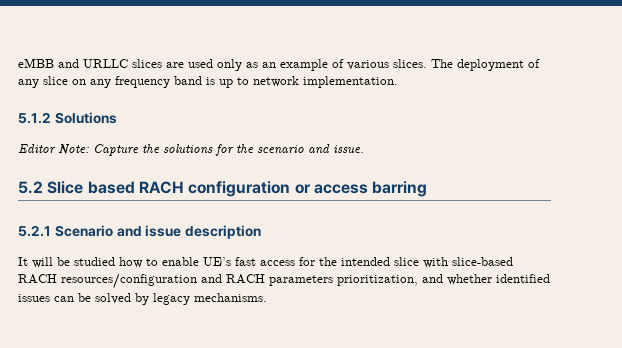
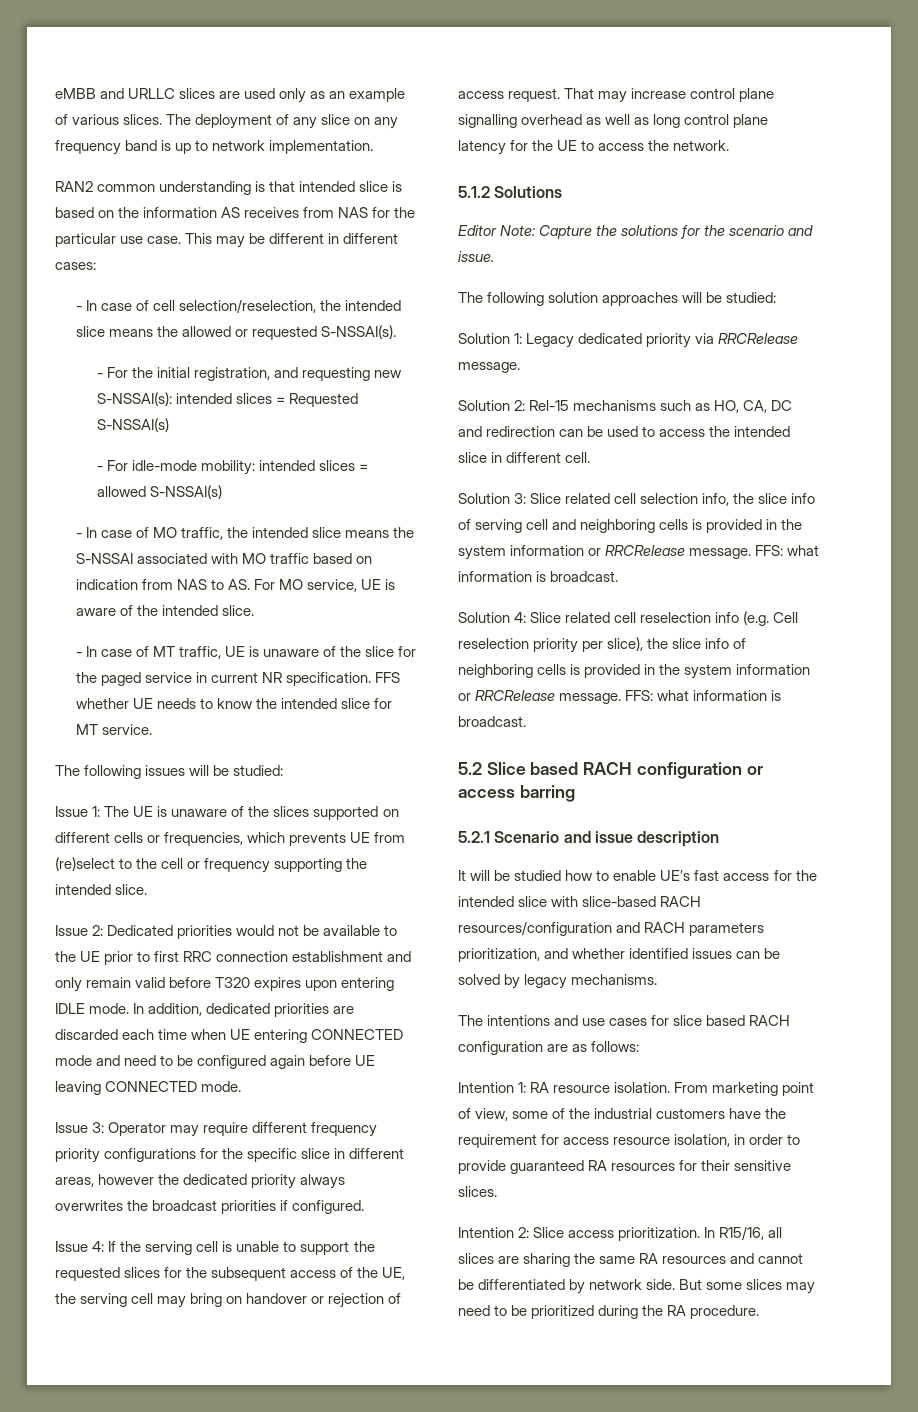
(398, 82) none -> [55,181,403,195] [55,207,416,218] [55,233,399,248] [55,262,96,270] [75,299,402,313] [75,325,397,340] [96,367,402,381] [96,392,358,407] [96,418,169,432] [96,460,368,475] [96,485,222,499] [75,527,415,540] [75,553,373,564] [75,579,396,592] [75,605,255,616] [75,646,417,659] [75,672,401,686] [75,698,393,709] [75,724,152,735] [55,765,284,779] [55,806,399,820] [55,832,406,846] [55,857,368,873] [55,884,148,895] [55,925,398,939] [55,951,412,965] [55,977,395,992] [55,1003,355,1017] [55,1029,404,1043] [55,1055,376,1069] [55,1081,242,1095] [55,1122,378,1137] [55,1148,405,1163] [55,1174,346,1189] [55,1200,365,1214] [55,1241,375,1255] [55,1267,406,1281] [55,1293,402,1308] [458,88,775,103] [458,114,769,128] [458,140,730,155] // RAN2 common understanding is that intended slice is based on the information AS receives from NAS for the particular use case. This may be different in different cases: // - In case of cell selection/reselection, the intended slice means the allowed or requested S-NSSAI(s). // - For the initial registration, and requesting new S-NSSAI(s): intended slices = Requested S-NSSAI(s) // - For idle-mode mobility: intended slices = allowed S-NSSAI(s) // - In case of MO traffic, the intended slice means the S-NSSAI associated with MO traffic based on indication from NAS to AS. For MO service, UE is aware of the intended slice. // - In case of MT traffic, UE is unaware of the slice for the paged service in current NR specification. FFS whether UE needs to know the intended slice for MT service. // The following issues will be studied: // Issue 1: The UE is unaware of the slices supported on different cells or frequencies, which prevents UE from (re)select to the cell or frequency supporting the intended slice. // Issue 2: Dedicated priorities would not be available to the UE prior to first RRC connection establishment and only remain valid before T320 expires upon entering IDLE mode. In addition, dedicated priorities are discarded each time when UE entering CONNECTED mode and need to be configured again before UE leaving CONNECTED mode. // Issue 3: Operator may require different frequency priority configurations for the specific slice in different areas, however the dedicated priority always overwrites the broadcast priorities if configured. // Issue 4: If the serving cell is unable to support the requested slices for the subsequent access of the UE, the serving cell may bring on handover or rejection of access request. That may increase control plane signalling overhead as well as long control plane latency for the UE to access the network.
(364, 149) none -> [458,292,777,306] [458,333,799,348] [458,362,520,373] [458,400,793,413] [458,426,791,437] [458,452,591,463] [458,493,816,506] [458,519,803,533] [458,545,820,560] [458,571,619,582] [458,611,799,626] [458,637,747,653] [458,664,811,679] [458,690,782,704] [458,716,526,727] // The following solution approaches will be studied: // Solution 1: Legacy dedicated priority via RRCRelease message. // Solution 2: Rel-15 mechanisms such as HO, CA, DC and redirection can be used to access the intended slice in different cell. // Solution 3: Slice related cell selection info, the slice info of serving cell and neighboring cells is provided in the system information or RRCRelease message. FFS: what information is broadcast. // Solution 4: Slice related cell reselection info (e.g. Cell reselection priority per slice), the slice info of neighboring cells is provided in the system information or RRCRelease message. FFS: what information is broadcast.
(267, 297) none -> [458,1015,791,1026] [458,1041,640,1055] [458,1082,815,1096] [458,1108,787,1121] [458,1134,801,1148] [458,1160,792,1174] [458,1186,497,1197] [458,1226,783,1241] [458,1253,804,1267] [458,1279,816,1294] [458,1305,760,1319] // The intentions and use cases for slice based RACH configuration are as follows: // Intention 1: RA resource isolation. From marketing point of view, some of the industrial customers have the requirement for access resource isolation, in order to provide guaranteed RA resources for their sensitive slices. // Intention 2: Slice access prioritization. In R15/16, all slices are sharing the same RA resources and cannot be differentiated by network side. But some slices may need to be prioritized during the RA procedure.

